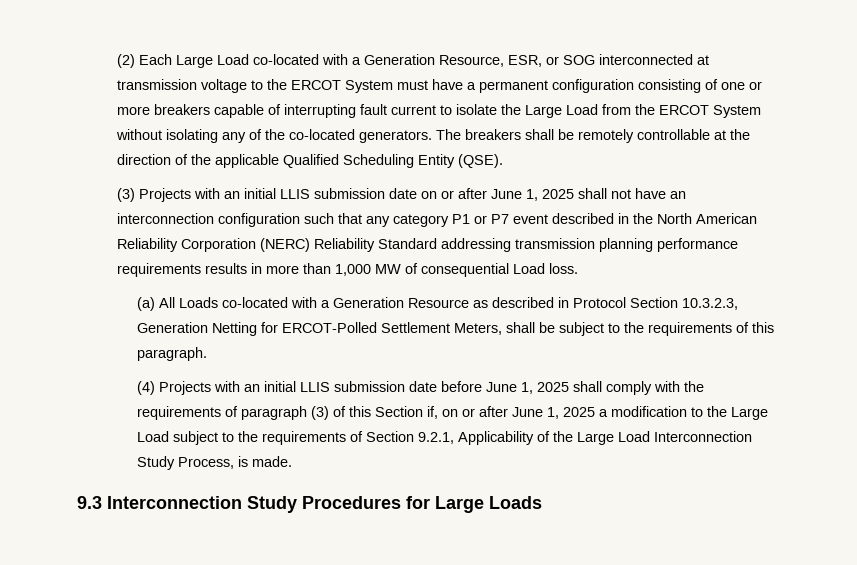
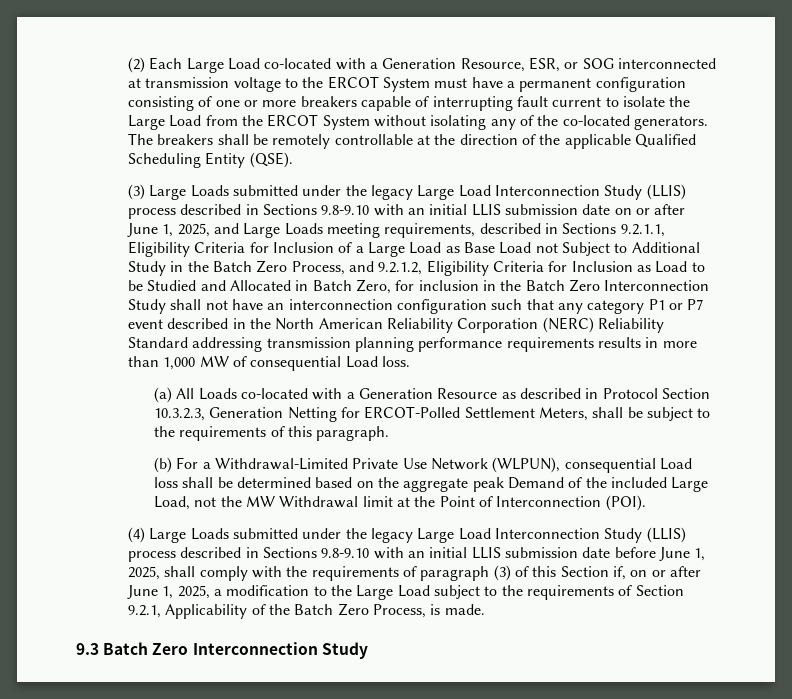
[139,188,192,202] Projects -> [149,184,686,200] [128,204,370,219] Large Loads submitted under the legacy Large Load Interconnection Study (LLIS) process described in Sections 9.8-9.10
[542,189,575,199] 2025 -> [177,223,665,238] [128,241,700,257] [128,260,705,276] [128,279,710,294] [128,299,167,314] 2025, and Large Loads meeting requirements, described in Sections 9.2.1.1, Eligibility Criteria for Inclusion of a Large Load as Base Load not Subject to Additional Study in the Batch Zero Process, and 9.2.1.2, Eligibility Criteria for Inclusion as Load to be Studied and Allocated in Batch Zero, for inclusion in the Batch Zero Interconnection Study
[137,381,212,395] (4) Projects -> [154,457,692,473] [154,477,709,492] [154,495,646,511] [128,527,686,543] [128,547,370,562] (b) For a Withdrawal-Limited Private Use Network (WLPUN), consequential Load loss shall be determined based on the aggregate peak Demand of the included Large Load, not the MW Withdrawal limit at the Point of Interconnection (POI). // (4) Large Loads submitted under the legacy Large Load Interconnection Study (LLIS) process described in Sections 9.8-9.10
[537,382,570,392] 2025 -> [128,566,161,580] 2025,
[563,407,596,417] 2025 -> [177,585,210,599] 2025,
[577,431,753,445] [137,456,176,470] Large Load Interconnection Study -> [294,603,369,616] Batch Zero
[107,496,542,513] Interconnection Study Procedures for Large Loads -> [103,642,368,659] Batch Zero Interconnection Study

